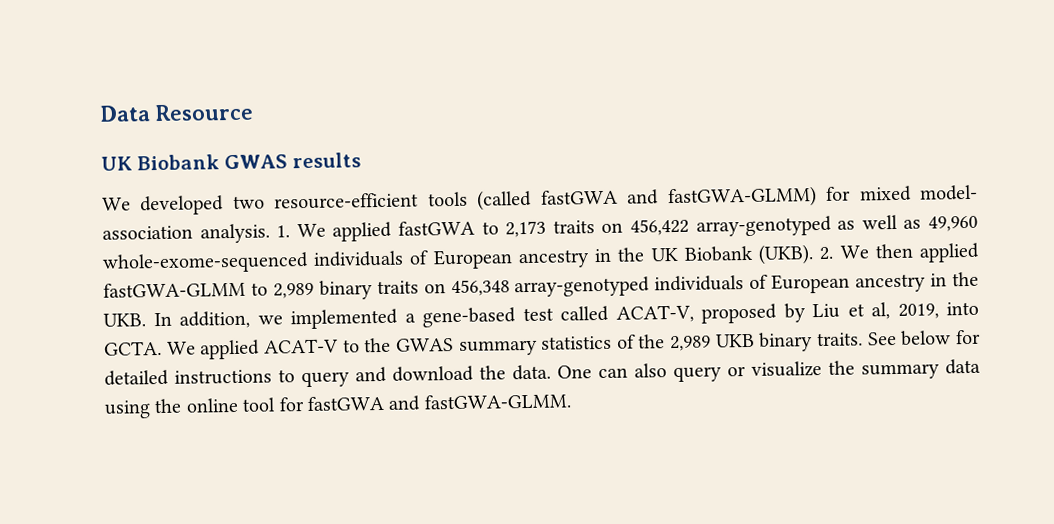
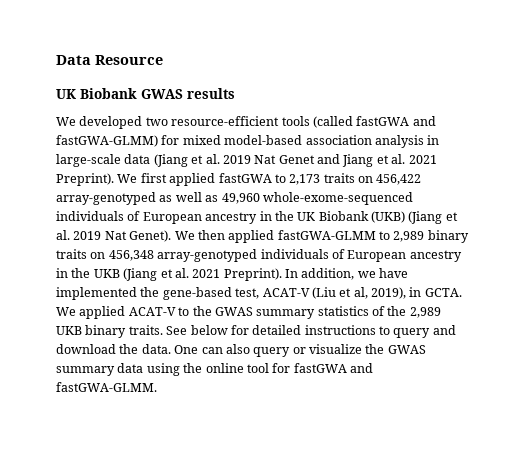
[919,184,979,201] [102,223,326,244] model- association analysis. 1. We -> [224,135,440,148] [56,154,437,167] [56,173,167,186] model-based association analysis in large-scale data (Jiang et al. 2019 Nat Genet and Jiang et al. 2021 Preprint). We first
[758,244,834,265] (UKB). 2. -> [371,211,458,224] [56,230,172,242] (UKB) (Jiang et al. 2019 Nat Genet).
[103,301,979,330] UKB. In addition, we implemented a gene-based test called ACAT-V, proposed by Liu et al, 2019, into -> [93,268,409,281] [56,287,422,300] UKB (Jiang et al. 2021 Preprint). In addition, we have implemented the gene-based test, ACAT-V (Liu et al, 2019), in
(855, 367) none -> [387,345,426,354] GWAS

